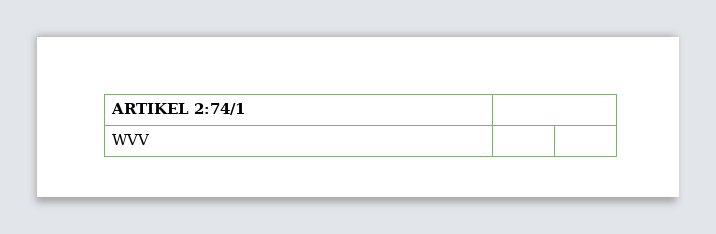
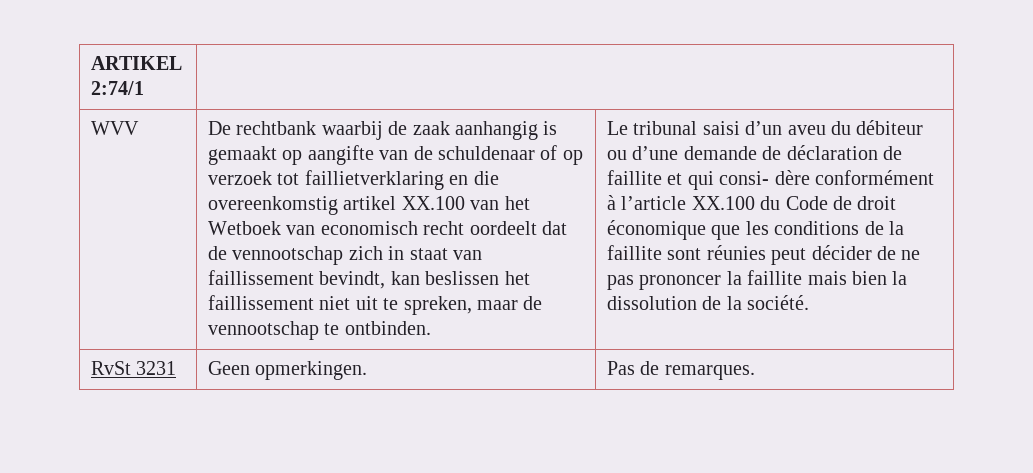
(151, 139) | -> [207,121,558,140] [207,145,583,165] [207,170,499,190] [207,196,530,215] [207,221,567,235] [207,246,482,265] [207,270,530,289] [207,295,543,315] [207,321,431,340] [606,120,924,135] [606,145,902,160] [606,170,934,190] [606,195,897,210] [606,220,904,240] [606,245,921,265] [606,270,908,290] [606,295,810,310] [90,361,177,375] [207,361,368,380] [606,361,755,380] De rechtbank waarbij de zaak aanhangig is gemaakt op aangifte van de schuldenaar of op verzoek tot faillietverklaring en die overeenkomstig artikel XX.100 van het Wetboek van economisch recht oordeelt dat de vennootschap zich in staat van faillissement bevindt, kan beslissen het faillissement niet uit te spreken, maar de vennootschap te ontbinden. | Le tribunal saisi d’un aveu du débiteur ou d’une demande de déclaration de faillite et qui consi- dère conformément à l’article XX.100 du Code de droit économique que les conditions de la faillite sont réunies peut décider de ne pas prononcer la faillite mais bien la dissolution de la société. // RvSt 3231 | Geen opmerkingen. | Pas de remarques.

